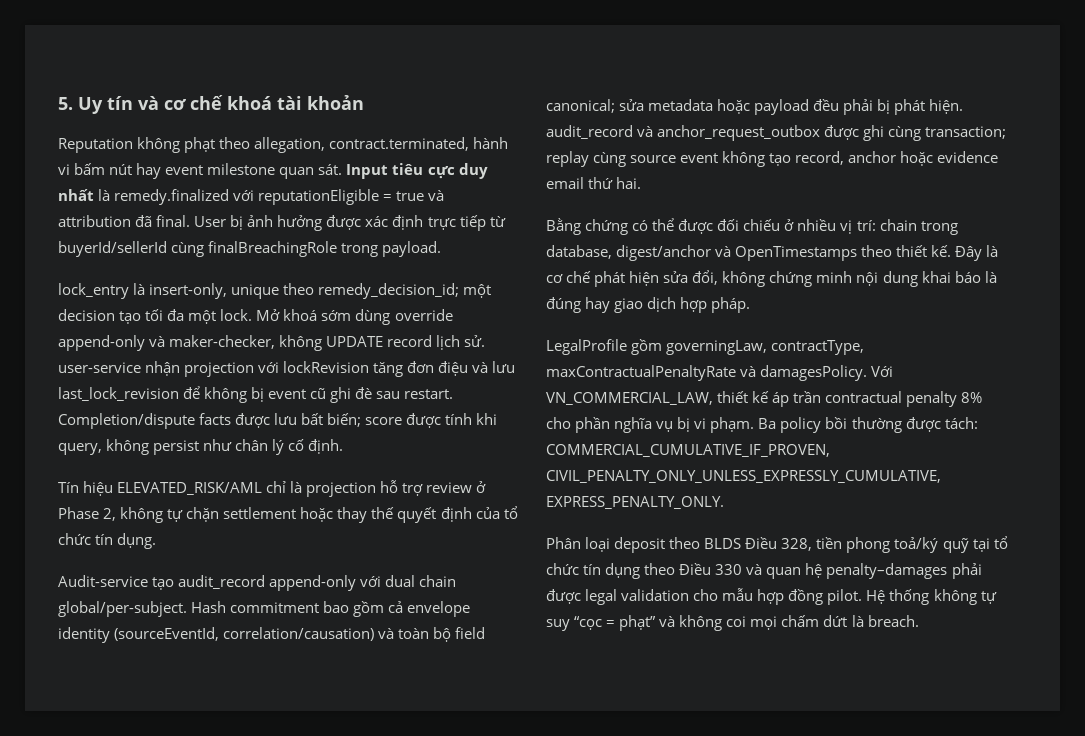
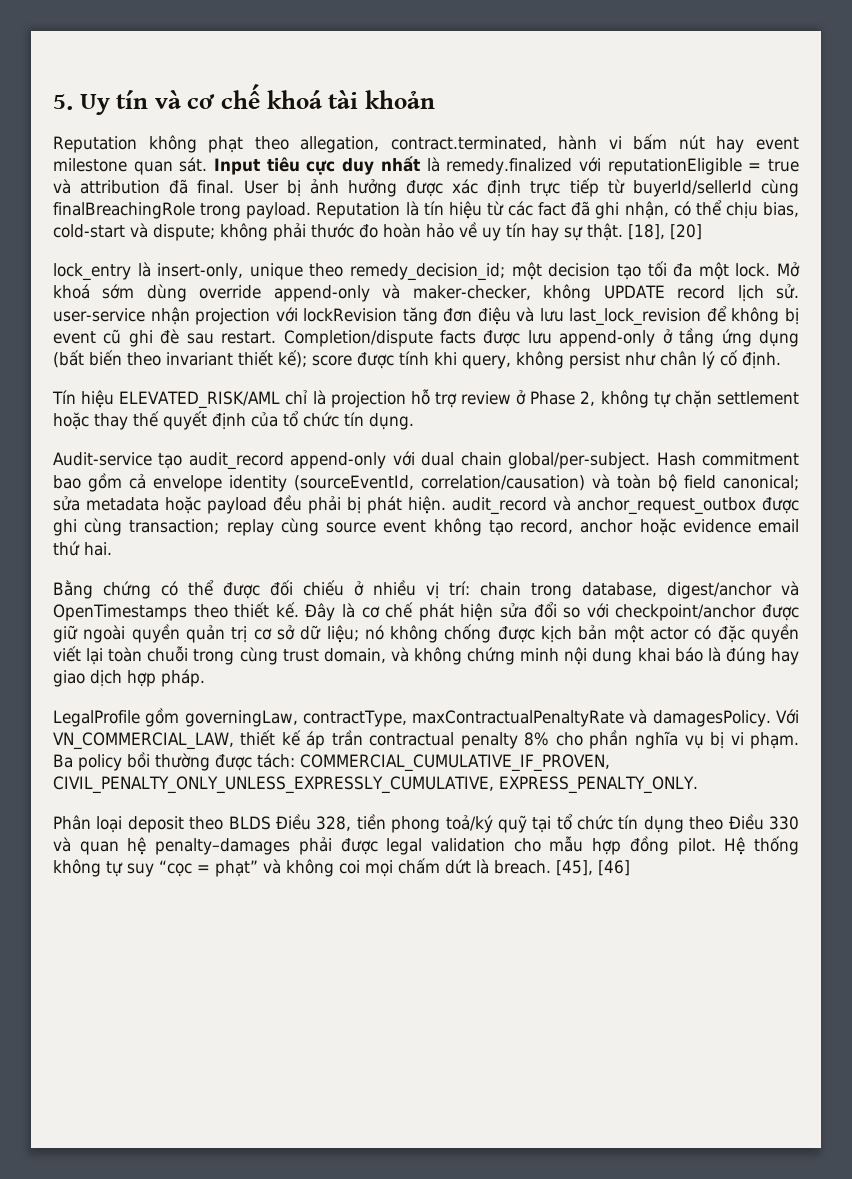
(442, 249) none -> [316,200,799,219] [53,222,702,241] Reputation là tín hiệu từ các fact đã ghi nhận, có thể chịu bias, cold-start và dispute; không phải thước đo hoàn hảo về uy tín hay sự thật. [18], [20]
[301,413,362,427] bất biến; -> [559,328,800,347] [53,350,307,368] append-only ở tầng ứng dụng (bất biến theo invariant thiết kế);
[692,270,719,285] đổi, -> [533,602,800,621] [53,624,799,643] [53,646,409,665] đổi so với checkpoint/anchor được giữ ngoài quyền quản trị cơ sở dữ liệu; nó không chống được kịch bản một actor có đặc quyền viết lại toàn chuỗi trong cùng trust domain, và
(919, 621) none -> [556,860,630,876] [45], [46]

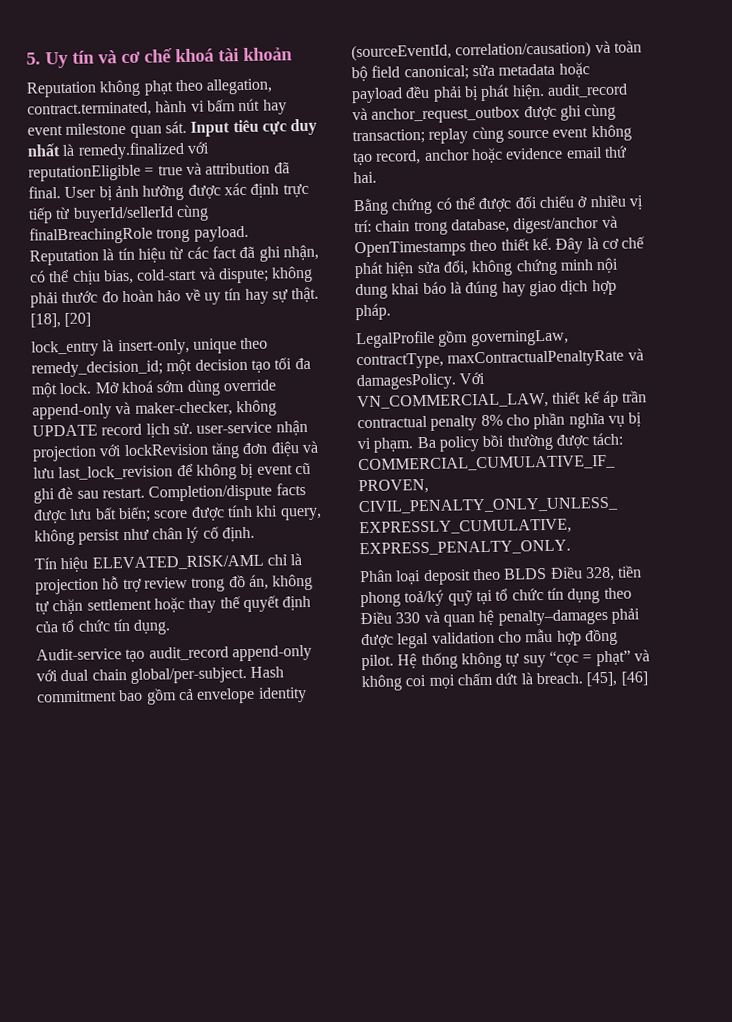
[559,328,800,347] [53,350,307,368] append-only ở tầng ứng dụng (bất biến theo invariant thiết kế); -> [94,506,151,523] bất biến;
[516,390,596,406] ở Phase 2, -> [191,574,269,592] trong đồ án,
[533,602,800,621] [53,624,799,643] [53,646,409,665] đổi so với checkpoint/anchor được giữ ngoài quyền quản trị cơ sở dữ liệu; nó không chống được kịch bản một actor có đặc quyền viết lại toàn chuỗi trong cùng trust domain, và -> [442,260,469,276] đổi,

